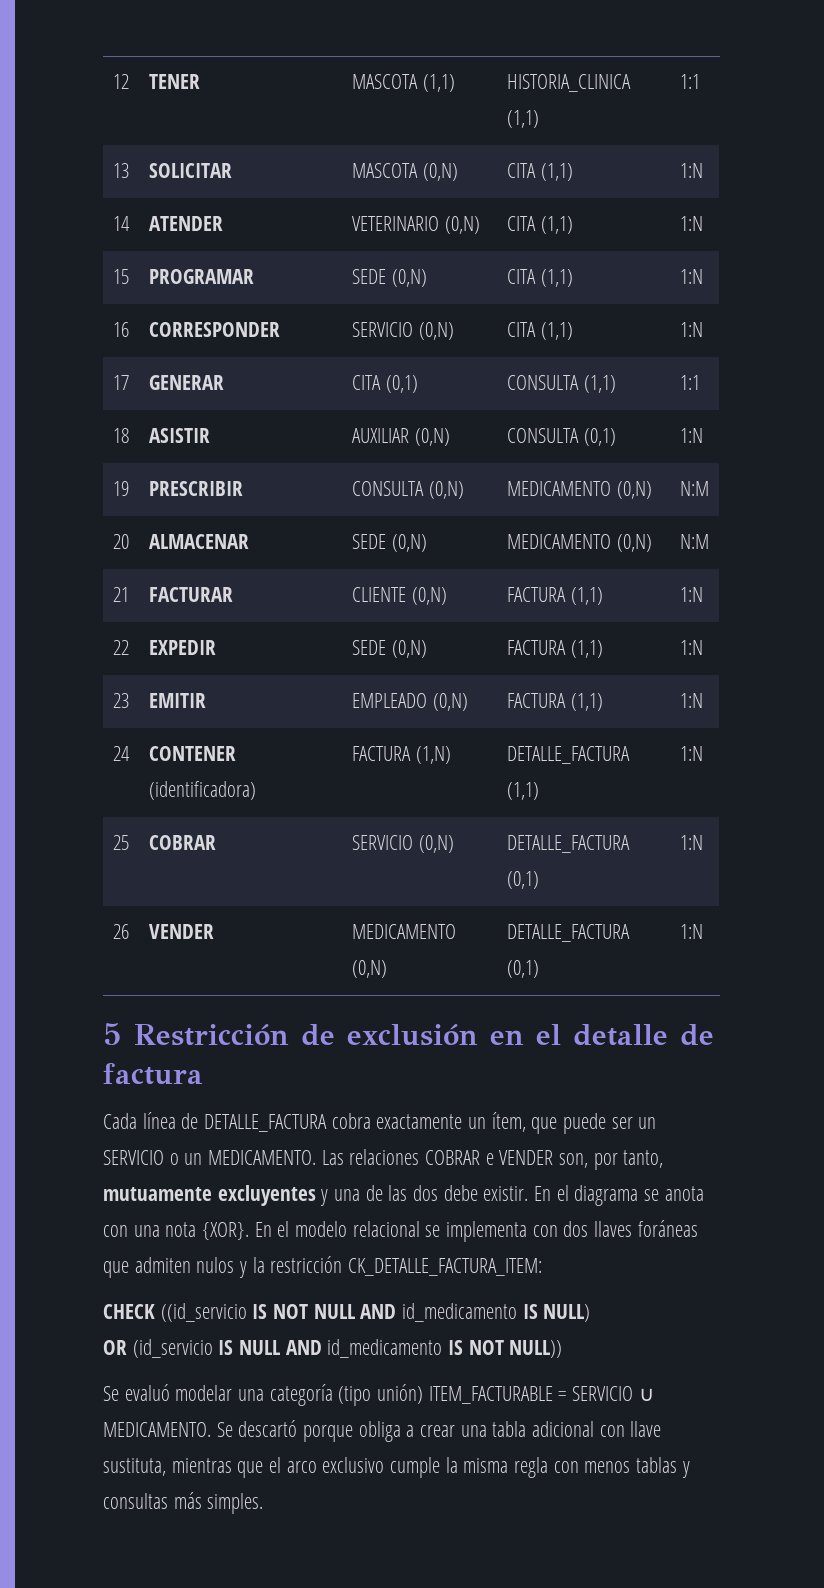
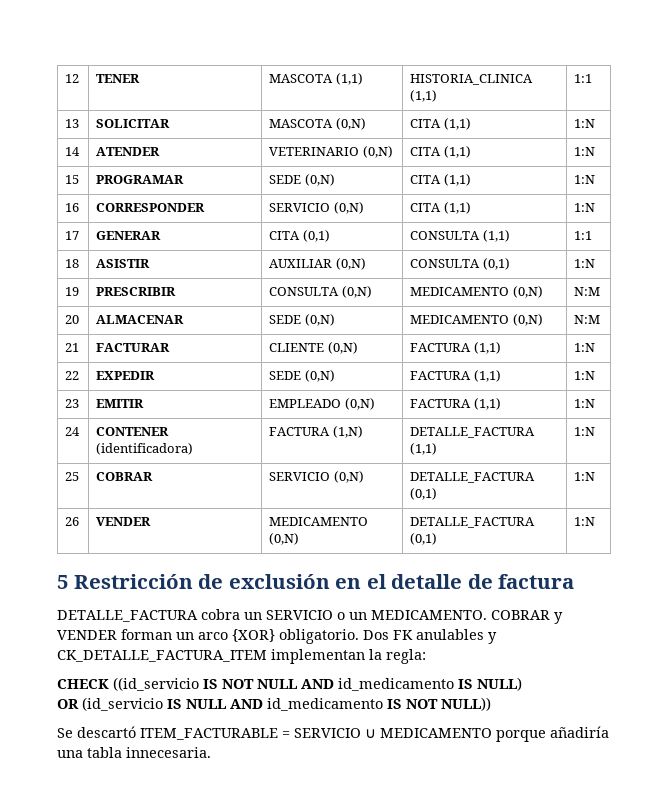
[103,1112,633,1134] Cada línea de DETALLE_FACTURA cobra exactamente un ítem, que puede ser -> [57,609,240,622] DETALLE_FACTURA cobra
[321,1149,664,1170] [103,1185,704,1206] [103,1220,698,1242] [103,1256,543,1278] Las relaciones COBRAR e VENDER son, por tanto, mutuamente excluyentes y una de las dos debe existir. En el diagrama se anota con una nota {XOR}. En el modelo relacional se implementa con dos llaves foráneas que admiten nulos y la restricción CK_DETALLE_FACTURA_ITEM: -> [491,610,563,624] [57,629,497,644] [57,649,426,664] COBRAR y VENDER forman un arco {XOR} obligatorio. Dos FK anulables y CK_DETALLE_FACTURA_ITEM implementan la regla:
[124,1384,654,1406] [103,1420,662,1442] [103,1457,690,1478] [103,1492,264,1514] evaluó modelar una categoría (tipo unión) ITEM_FACTURABLE = SERVICIO ∪ MEDICAMENTO. Se descartó porque obliga a crear una tabla adicional con llave sustituta, mientras que el arco exclusivo cumple la misma regla con menos tablas y consultas más simples. -> [77,726,609,742] [57,747,211,758] descartó ITEM_FACTURABLE = SERVICIO ∪ MEDICAMENTO porque añadiría una tabla innecesaria.

